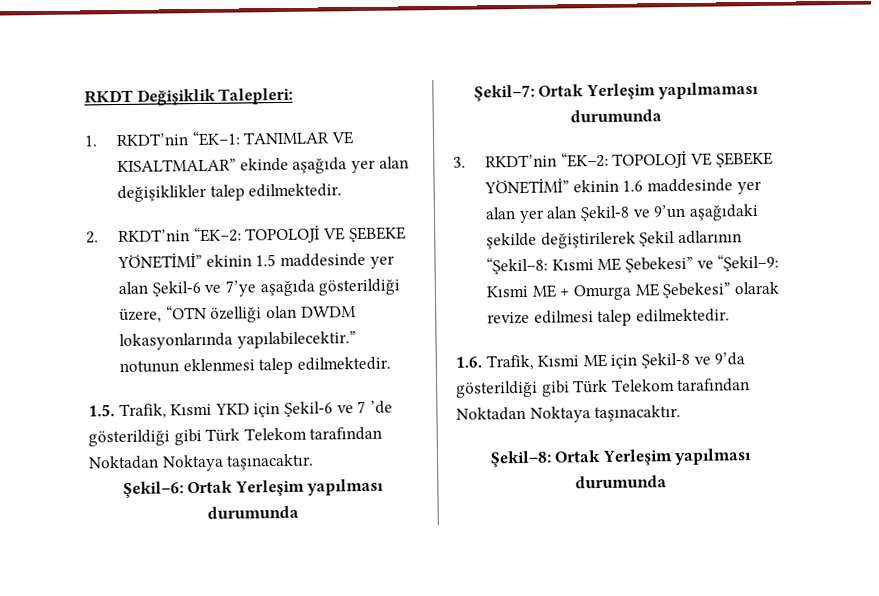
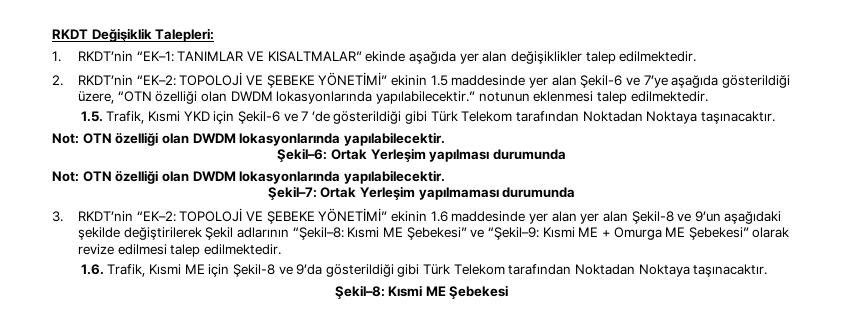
(315, 462) none -> [52,132,445,146] // Not: OTN özelliği olan DWDM lokasyonlarında yapılabilecektir.
(299, 512) none -> [52,170,445,184] // Not: OTN özelliği olan DWDM lokasyonlarında yapılabilecektir.
[554,448,753,466] [575,475,667,489] Ortak Yerleşim yapılması durumunda -> [388,285,509,300] Kısmi ME Şebekesi

